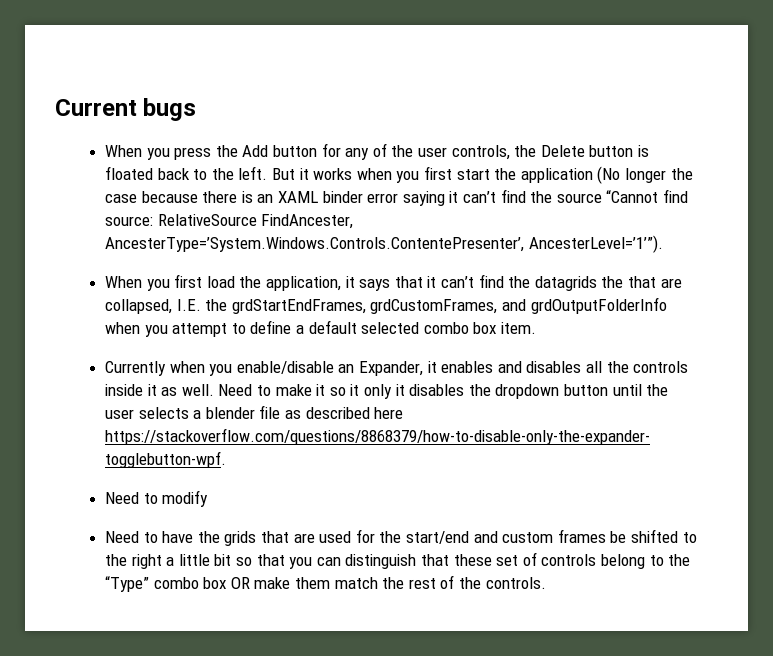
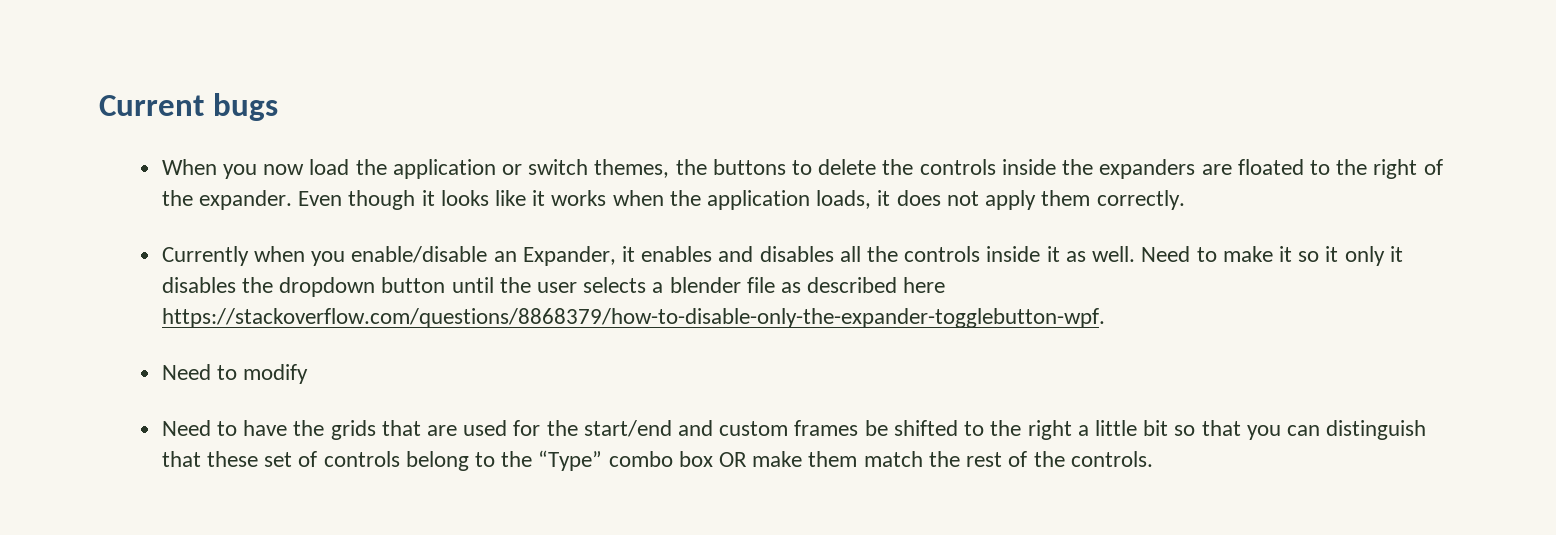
[174,143,649,160] [105,166,693,184] [105,189,688,206] [105,214,354,229] [105,235,663,253] [105,274,682,291] [105,297,667,314] [105,320,537,337] press the Add button for any of the user controls, the Delete button is floated back to the left. But it works when you first start the application (No longer the case because there is an XAML binder error saying it can’t find the source “Cannot find source: RelativeSource FindAncester, AncesterType=’System.Windows.Controls.ContentePresenter’, AncesterLevel=’1’”). // When you first load the application, it says that it can’t find the datagrids the that are collapsed, I.E. the grdStartEndFrames, grdCustomFrames, and grdOutputFolderInfo when you attempt to define a default selected combo box item. -> [263,159,1443,179] [161,190,1185,210] now load the application or switch themes, the buttons to delete the controls inside the expanders are floated to the right of the expander. Even though it looks like it works when the application loads, it does not apply them correctly.

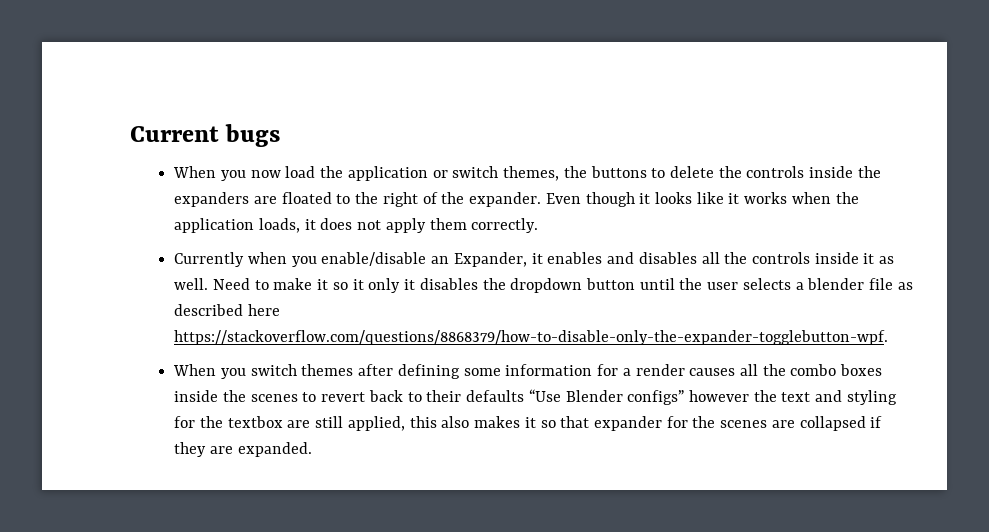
[161,364,309,384] [161,420,1427,440] [161,450,1153,471] Need to modify // Need to have the grids that are used for the start/end and custom frames be shifted to the right a little bit so that you can distinguish that these set of controls belong to the “Type” combo box OR make them match the rest of the controls. -> [173,364,883,379] [174,389,897,405] [174,416,883,431] [174,442,312,457] When you switch themes after defining some information for a render causes all the combo boxes inside the scenes to revert back to their defaults “Use Blender configs” however the text and styling for the textbox are still applied, this also makes it so that expander for the scenes are collapsed if they are expanded.

